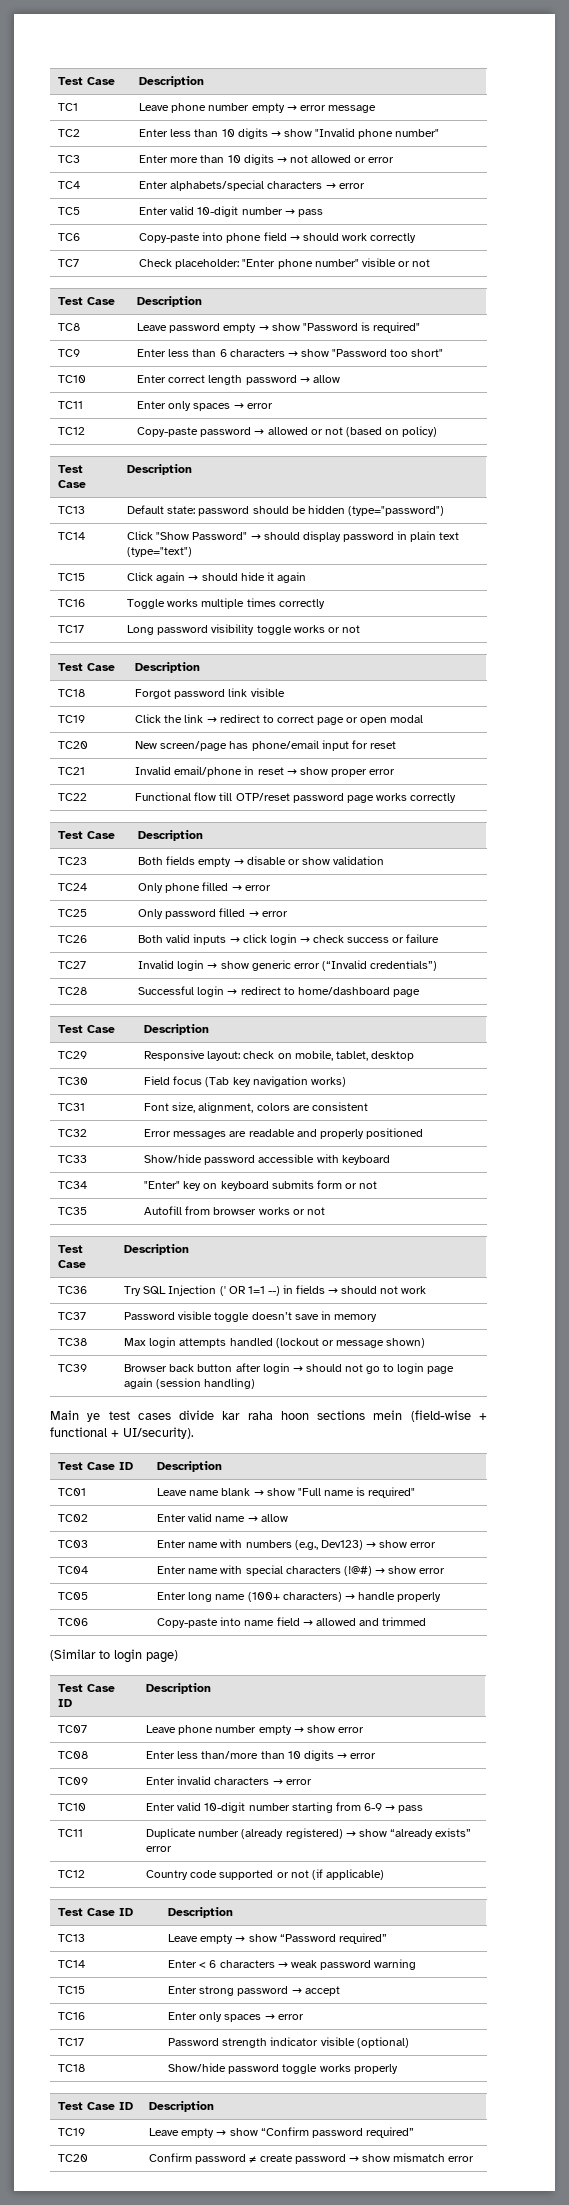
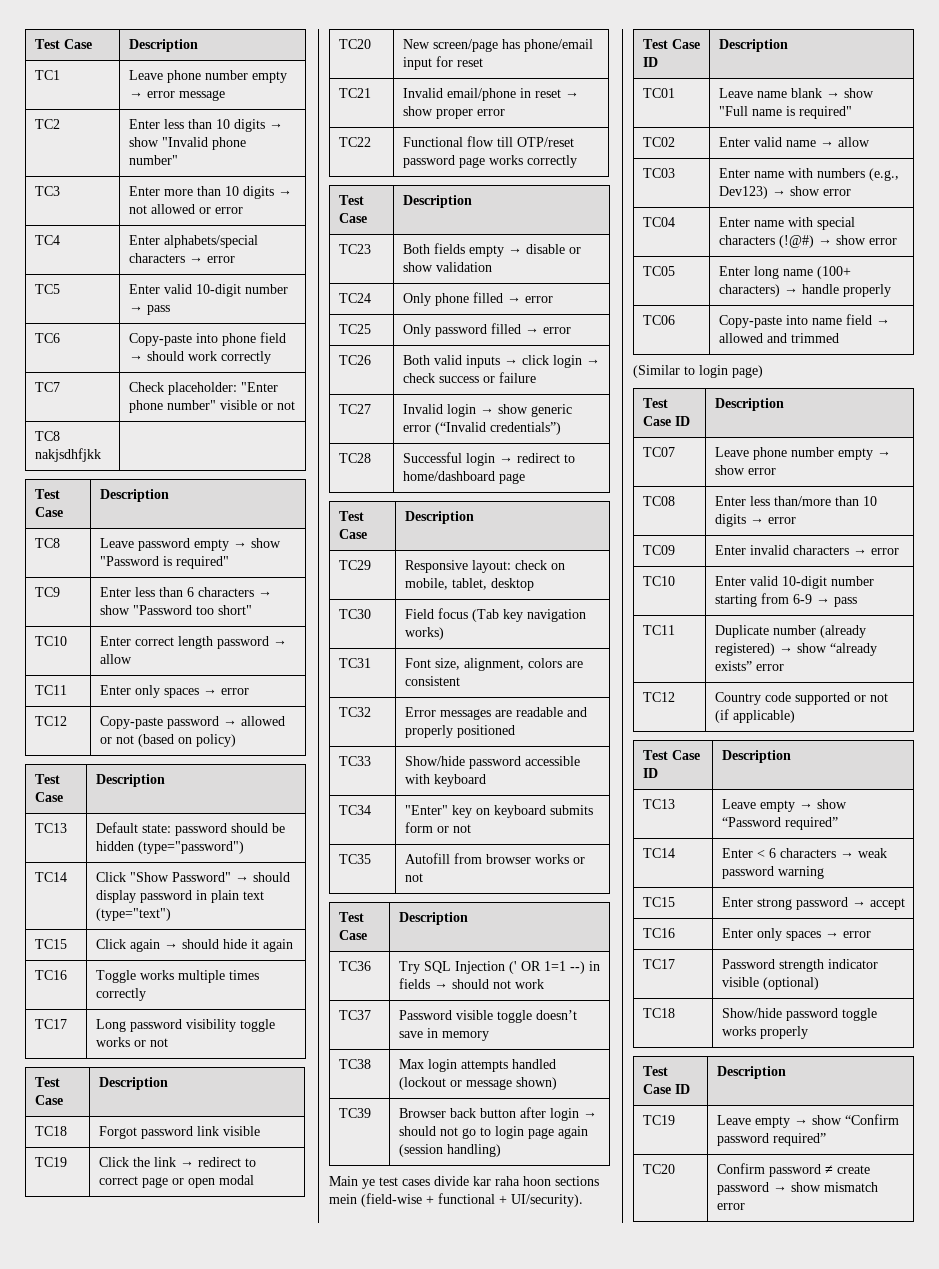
(430, 263) none -> [34,431,60,441] [34,448,101,462] // TC8 nakjsdhfjkk |

